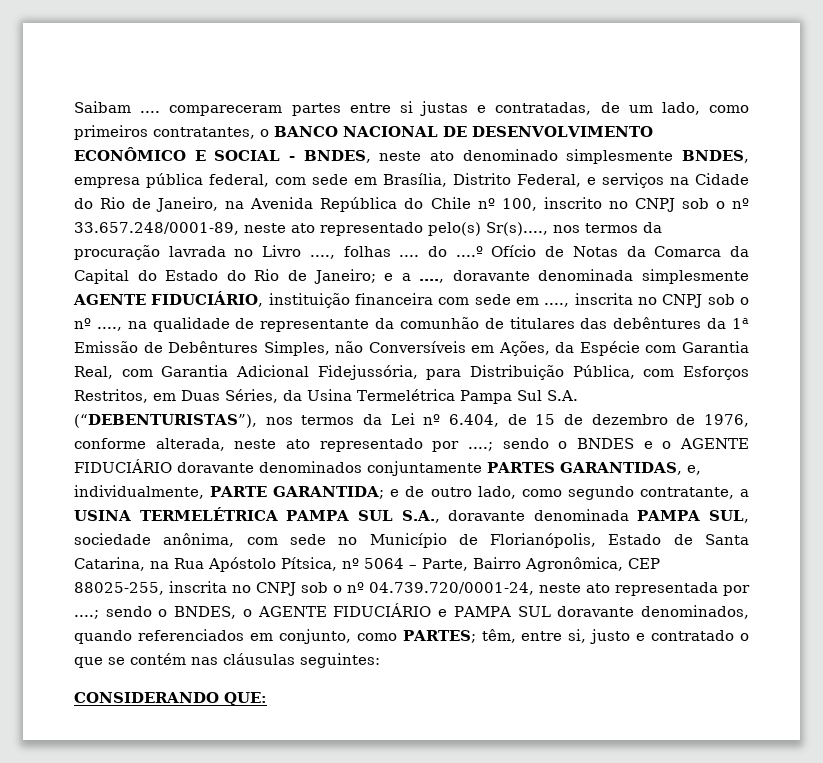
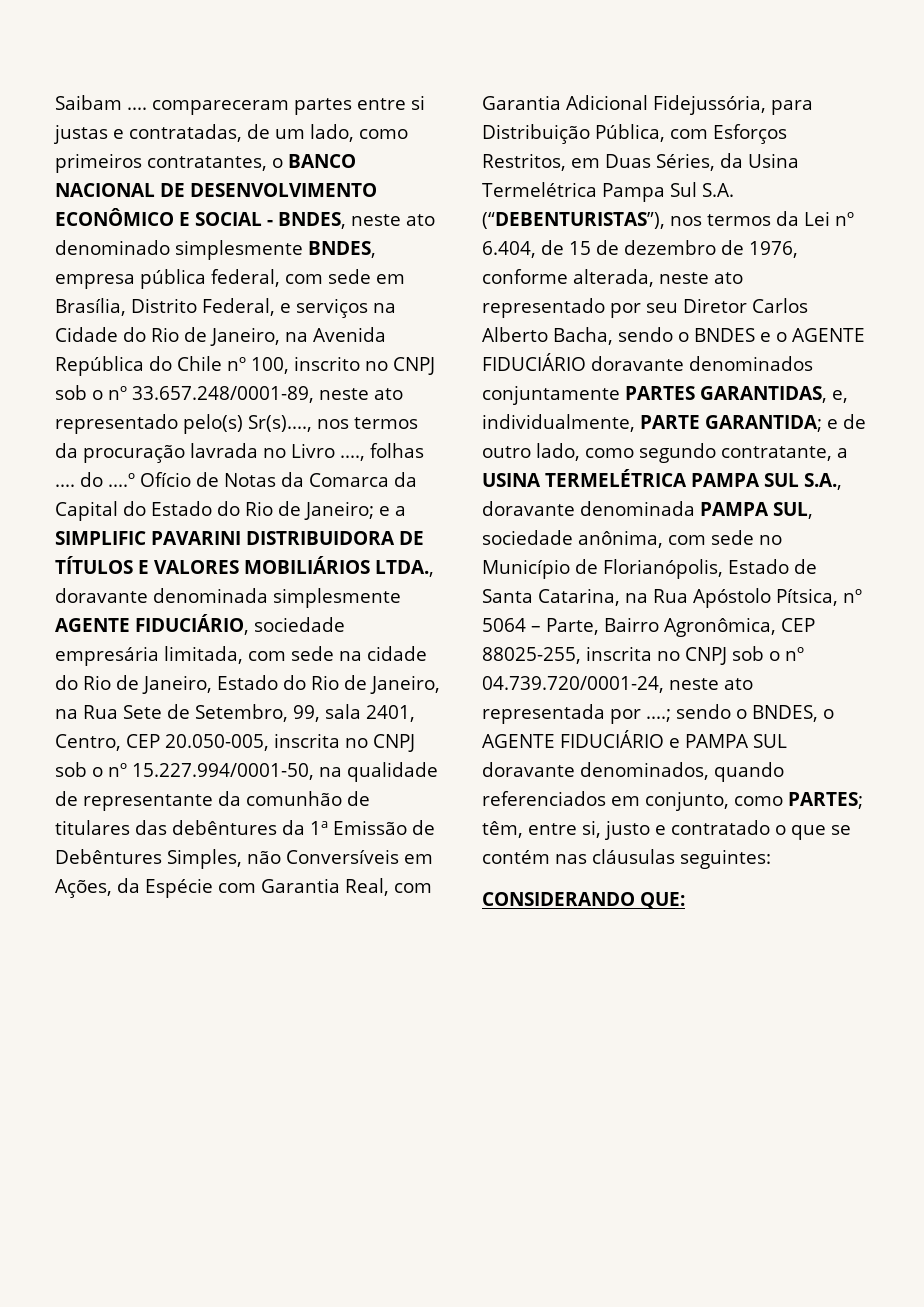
[419,279,445,283] ...., -> [55,531,424,545] [55,556,434,577] SIMPLIFIC PAVARINI DISTRIBUIDORA DE TÍTULOS E VALORES MOBILIÁRIOS LTDA.,
[268,293,749,308] [74,318,122,331] instituição financeira com sede em ...., inscrita no CNPJ sob o nº ...., -> [254,617,345,632] [55,646,427,666] [55,675,440,694] [55,704,415,722] [55,733,415,752] [55,762,314,780] sociedade empresária limitada, com sede na cidade do Rio de Janeiro, Estado do Rio de Janeiro, na Rua Sete de Setembro, 99, sala 2401, Centro, CEP 20.050-005, inscrita no CNPJ sob o nº 15.227.994/0001-50,
[468,442,493,451] ....; -> [646,298,808,313] [482,327,613,345] seu Diretor Carlos Alberto Bacha,

